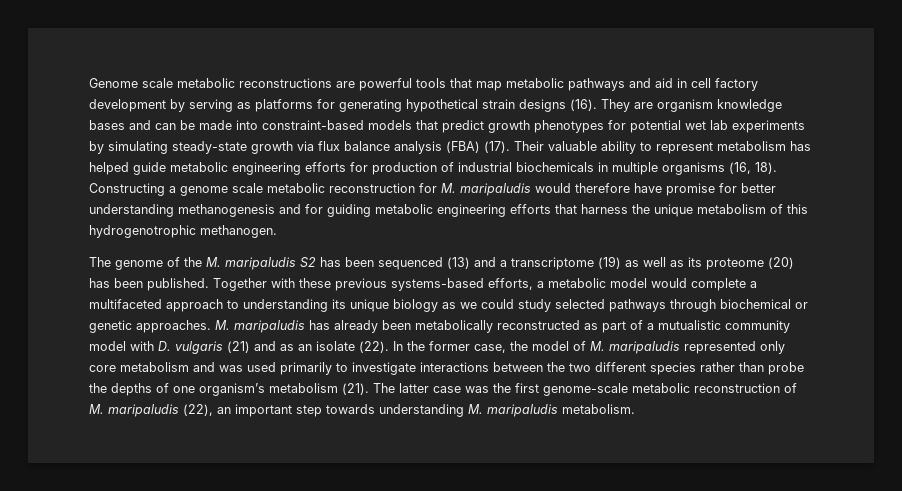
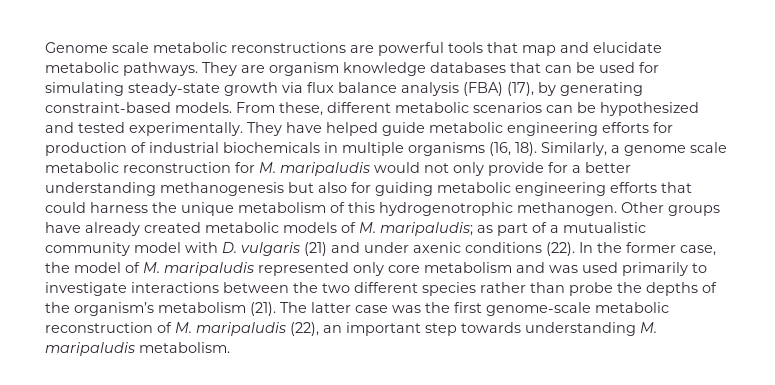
[506,78,758,91] [89,99,782,112] [89,120,805,133] [89,141,104,154] metabolic pathways and aid in cell factory development by serving as platforms for generating hypothetical strain designs (16). They are organism knowledge bases and can be made into constraint-based models that predict growth phenotypes for potential wet lab experiments by -> [560,42,662,53] [45,62,659,76] and elucidate metabolic pathways. They are organism knowledge databases that can be used for
[484,141,811,154] (17). Their valuable ability to represent metabolism has -> [507,82,643,96] [45,102,699,116] [45,122,322,136] (17), by generating constraint-based models. From these, different metabolic scenarios can be hypothesized and tested experimentally. They have
[89,183,165,196] Constructing -> [541,142,607,156] Similarly,
[575,183,737,196] therefore have promise for -> [424,162,581,176] not only provide for a
[279,204,301,214] and -> [288,182,347,193] but also
(577, 209) none -> [45,202,86,213] could
[89,256,794,270] [89,278,757,291] [89,299,808,312] [89,320,580,333] // The genome of the M. maripaludis S2 has been sequenced (13) and a transcriptome (19) as well as its proteome (20) has been published. Together with these previous systems-based efforts, a metabolic model would complete a multifaceted approach to understanding its unique biology as we could study selected pathways through biochemical or genetic approaches. M. maripaludis has already been metabolically reconstructed -> [621,202,720,216] [45,222,473,236] Other groups have already created metabolic models of M. maripaludis;
[280,341,355,351] as an isolate -> [364,242,542,253] under axenic conditions
[173,386,195,393] one -> [45,302,70,313] the

